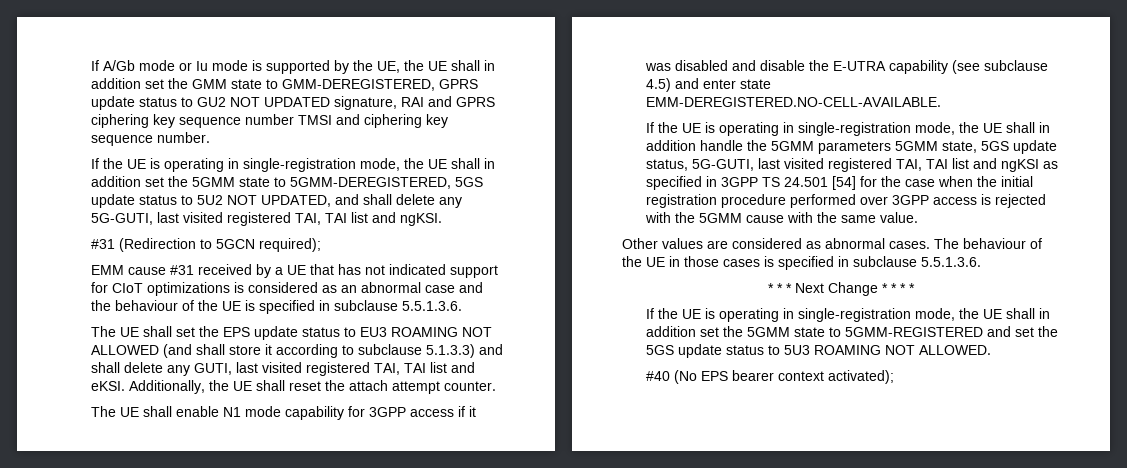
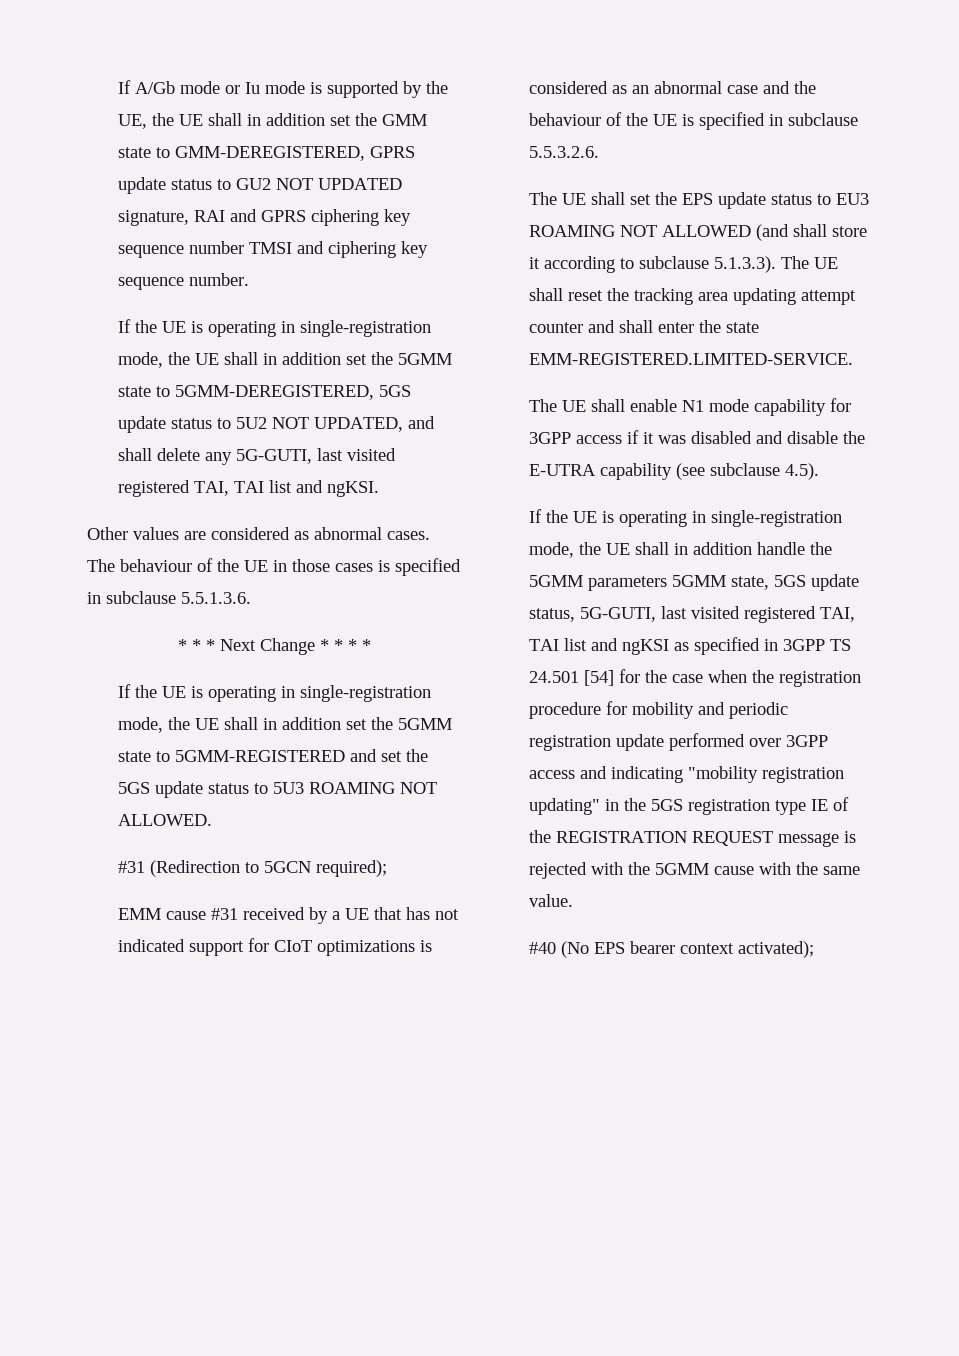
[91,238,322,252] [91,264,499,278] [91,282,484,296] [91,300,463,314] [91,326,493,340] [91,344,504,358] [91,362,476,376] [91,380,497,394] [91,406,477,420] [645,60,1049,74] [646,78,772,92] [646,97,942,107] [646,122,1051,136] [646,140,1058,154] [646,158,1059,172] [646,176,1034,190] [646,194,1047,208] [645,212,919,223] // #31 (Redirection to 5GCN required); // EMM cause #31 received by a UE that has not indicated support for CIoT optimizations is considered as an abnormal case and the behaviour of the UE is specified in subclause 5.5.1.3.6. // The UE shall set the EPS update status to EU3 ROAMING NOT ALLOWED (and shall store it according to subclause 5.1.3.3) and shall delete any GUTI, last visited registered TAI, TAI list and eKSI. Additionally, the UE shall reset the attach attempt counter. // The UE shall enable N1 mode capability for 3GPP access if it was disabled and disable the E-UTRA capability (see subclause 4.5) and enter state EMM-DEREGISTERED.NO-CELL-AVAILABLE. // If the UE is operating in single-registration mode, the UE shall in addition handle the 5GMM parameters 5GMM state, 5GS update status, 5G-GUTI, last visited registered TAI, TAI list and ngKSI as specified in 3GPP TS 24.501 [54] for the case when the initial registration procedure performed over 3GPP access is rejected with the 5GMM cause with the same value. -> (379, 489) none
(992, 350) none -> [117,860,387,877] [117,907,459,924] [117,938,432,956] [528,81,816,94] [528,112,858,130] [528,146,599,158] [528,192,869,209] [528,224,867,241] [528,256,838,273] [528,288,856,305] [528,320,759,333] [528,353,853,365] [528,398,851,416] [528,430,865,444] [528,463,819,480] [528,509,842,527] [528,542,832,558] [528,574,859,591] [528,606,855,623] [528,637,851,655] [528,669,861,687] [528,701,788,719] [528,733,828,751] [528,766,844,783] [528,797,849,815] [528,830,856,847] [528,862,860,879] [528,894,573,907] // #31 (Redirection to 5GCN required); // EMM cause #31 received by a UE that has not indicated support for CIoT optimizations is considered as an abnormal case and the behaviour of the UE is specified in subclause 5.5.3.2.6. // The UE shall set the EPS update status to EU3 ROAMING NOT ALLOWED (and shall store it according to subclause 5.1.3.3). The UE shall reset the tracking area updating attempt counter and shall enter the state EMM-REGISTERED.LIMITED-SERVICE. // The UE shall enable N1 mode capability for 3GPP access if it was disabled and disable the E-UTRA capability (see subclause 4.5). // If the UE is operating in single-registration mode, the UE shall in addition handle the 5GMM parameters 5GMM state, 5GS update status, 5G-GUTI, last visited registered TAI, TAI list and ngKSI as specified in 3GPP TS 24.501 [54] for the case when the registration procedure for mobility and periodic registration update performed over 3GPP access and indicating "mobility registration updating" in the 5GS registration type IE of the REGISTRATION REQUEST message is rejected with the 5GMM cause with the same value.

